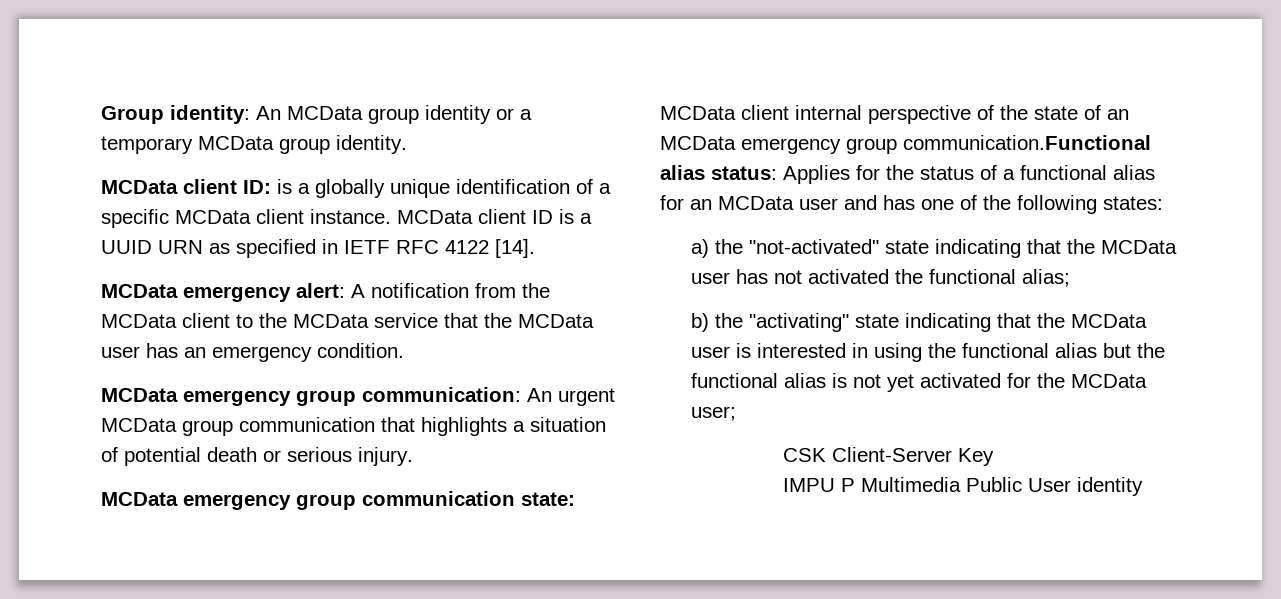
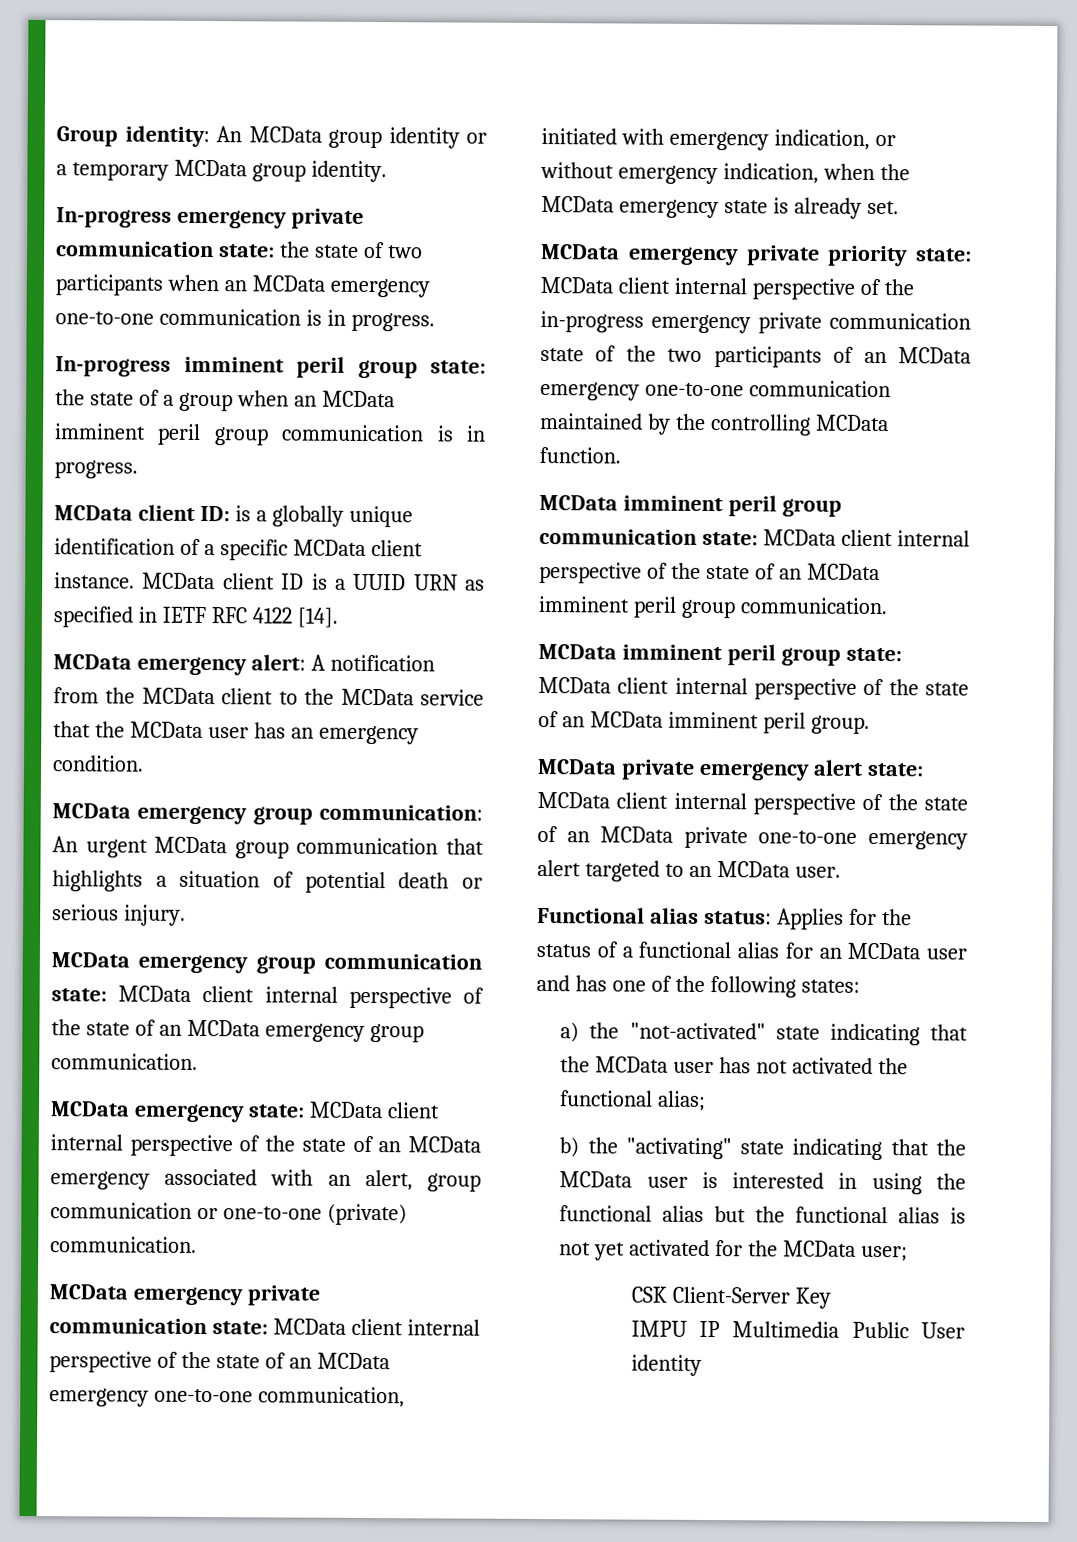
(407, 144) none -> [56,207,364,229] [56,241,423,259] [55,274,430,298] [55,308,435,332] [55,356,486,379] [55,389,395,412] [54,423,486,446] [54,460,138,479] // In-progress emergency private communication state: the state of two participants when an MCData emergency one-to-one communication is in progress. // In-progress imminent peril group state: the state of a group when an MCData imminent peril group communication is in progress.
[903,135,1151,150] communication.Functional -> [51,1053,198,1070] [50,1101,440,1123] [50,1134,482,1157] [50,1168,481,1192] [50,1202,407,1226] [50,1236,197,1253] [49,1284,320,1306] [49,1318,480,1336] [49,1351,390,1373] [49,1386,405,1408] [541,128,896,151] [540,162,910,185] [541,196,899,219] [541,244,972,267] [540,277,914,300] [540,311,971,334] [540,345,971,368] [540,380,891,401] [540,413,889,436] [539,447,621,464] [539,495,842,517] [539,529,970,547] [539,562,880,584] [538,596,888,619] [538,643,902,666] [538,676,969,700] [538,710,870,734] [537,758,924,781] [537,791,968,815] [537,825,968,850] [537,859,841,882] [537,906,645,924] communication. // MCData emergency state: MCData client internal perspective of the state of an MCData emergency associated with an alert, group communication or one-to-one (private) communication. // MCData emergency private communication state: MCData client internal perspective of the state of an MCData emergency one-to-one communication, initiated with emergency indication, or without emergency indication, when the MCData emergency state is already set. // MCData emergency private priority state: MCData client internal perspective of the in-progress emergency private communication state of the two participants of an MCData emergency one-to-one communication maintained by the controlling MCData function. // MCData imminent peril group communication state: MCData client internal perspective of the state of an MCData imminent peril group communication. // MCData imminent peril group state: MCData client internal perspective of the state of an MCData imminent peril group. // MCData private emergency alert state: MCData client internal perspective of the state of an MCData private one-to-one emergency alert targeted to an MCData user. // Functional
[841,478,856,492] P -> [699,1320,721,1338] IP

